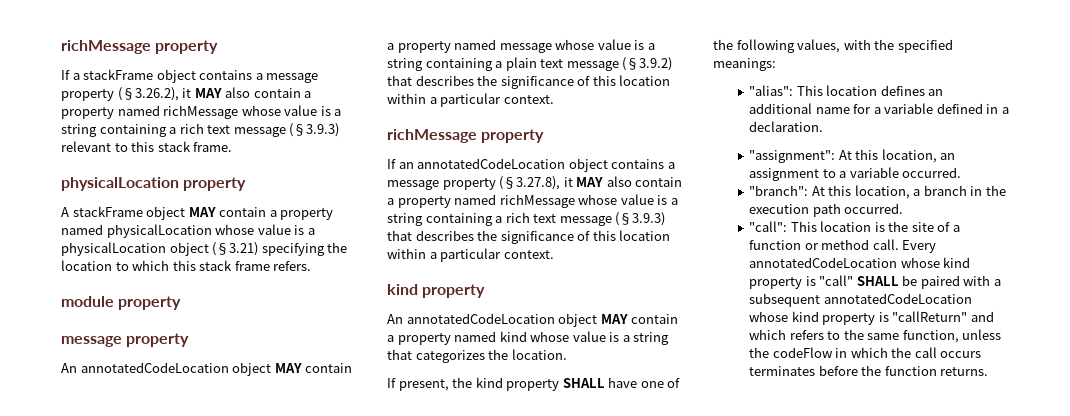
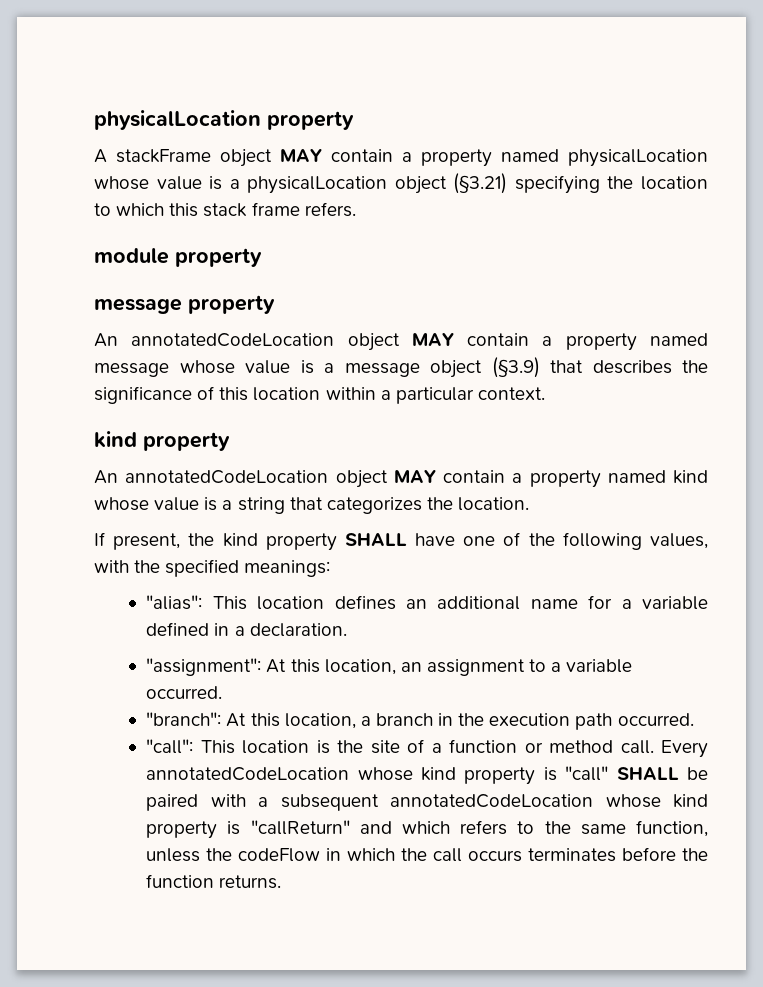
[61,40,219,54] [61,69,319,83] [61,87,312,101] [61,105,342,119] [61,123,340,137] [61,141,233,152] richMessage property // If a stackFrame object contains a message property (§3.26.2), it MAY also contain a property named richMessage whose value is a string containing a rich text message (§3.9.3) relevant to this stack frame. // -> (94, 120) none
[387,57,673,71] [387,75,671,89] [387,93,554,107] [387,129,545,143] [387,158,675,172] [387,176,683,190] [387,194,678,208] [387,212,666,226] string containing a plain text message (§3.9.2) that describes the significance of this location within a particular context. // richMessage property // If an annotatedCodeLocation object contains a message property (§3.27.8), it MAY also contain a property named richMessage whose value is a string containing a rich text message (§3.9.3) -> [344,357,540,378] message object (§3.9)

